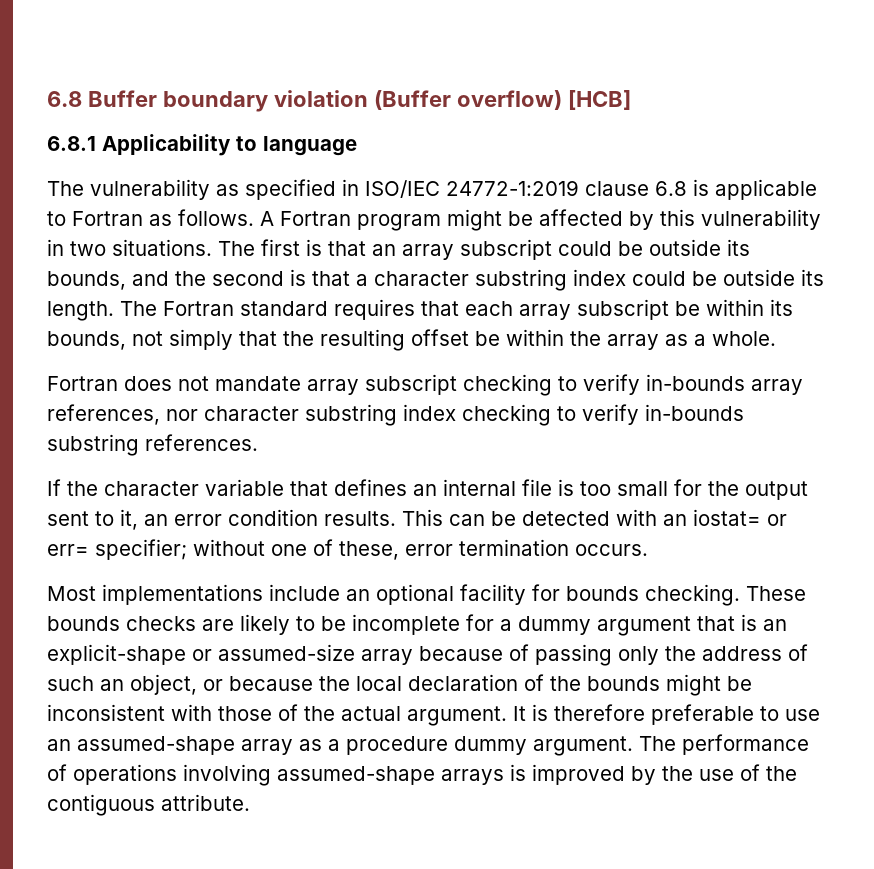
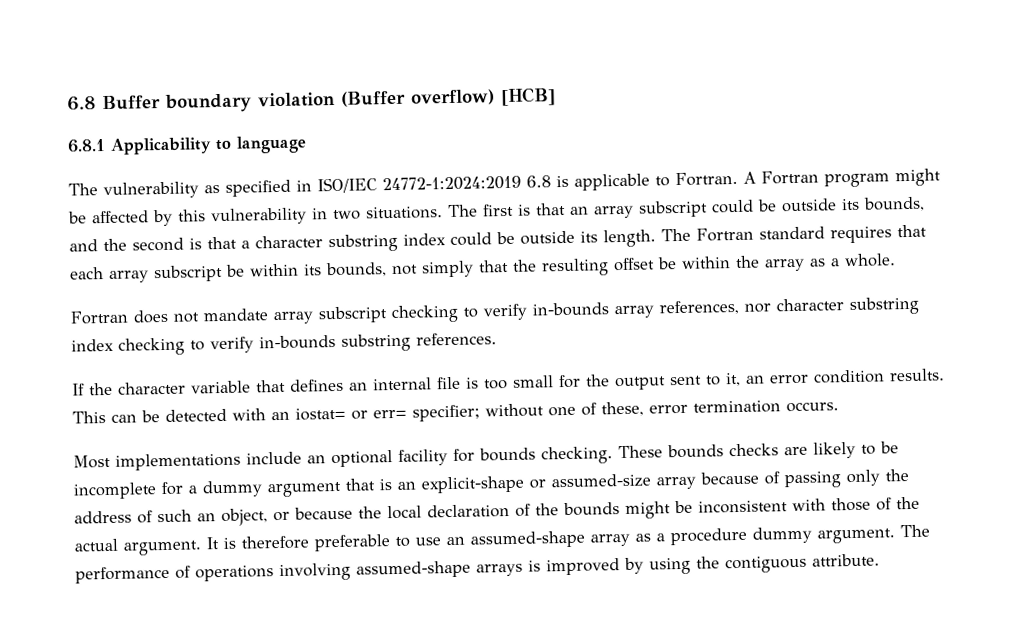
[446,180,649,196] 24772-1:2019 clause -> [382,175,521,192] 24772-1:2024:2019
[72,209,254,226] Fortran as follows. -> [675,171,738,187] Fortran.
[662,764,760,781] the use of -> [649,557,691,575] using

